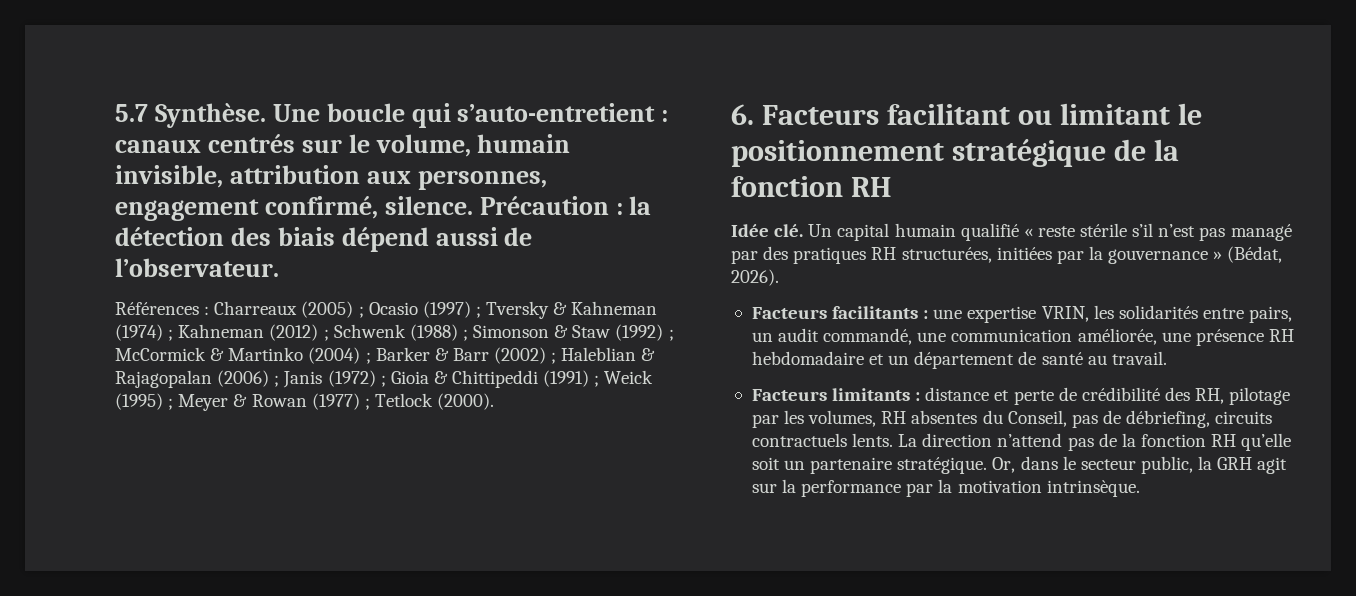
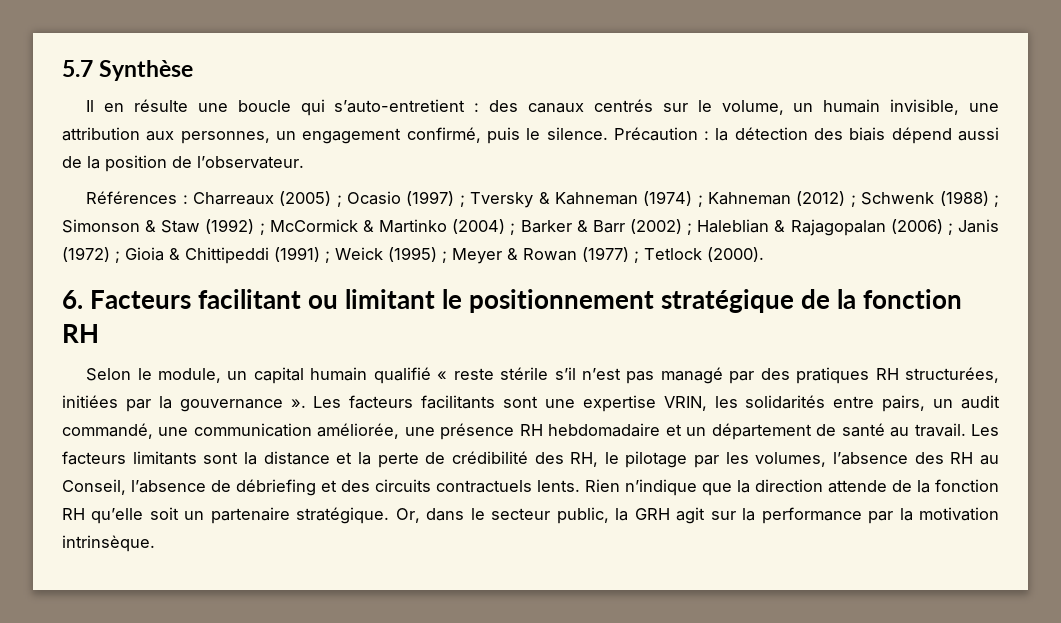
[154,103,320,128] Synthèse. Une -> [99,60,194,81] [86,99,228,112] Synthèse // Il en résulte une
(669, 116) none -> [489,100,519,112] des
(471, 145) none -> [793,103,814,112] un
(223, 176) none -> [968,103,999,112] une
(547, 180) none -> [275,131,296,140] un
(378, 207) none -> [486,127,541,144] puis le
(533, 236) none -> [87,155,192,172] la position de
[731,224,833,237] Idée clé. Un -> [86,368,248,383] Selon le module, un
[1213,246,1283,263] [731,269,779,286] [751,306,929,319] » (Bédat, 2026). // Facteurs facilitants : -> [290,395,539,409] ». Les facteurs facilitants sont
[751,388,921,401] // Facteurs limitants : -> [971,424,1000,436] [62,451,257,465] Les facteurs limitants sont la
(1010, 395) none -> [357,452,371,465] la
(1225, 396) none -> [604,452,619,464] le
[881,410,1273,428] [751,433,1094,451] RH absentes du Conseil, pas de débriefing, circuits contractuels lents. La direction n’attend pas -> [833,452,999,465] [62,479,887,496] l’absence des RH au Conseil, l’absence de débriefing et des circuits contractuels lents. Rien n’indique que la direction attende

